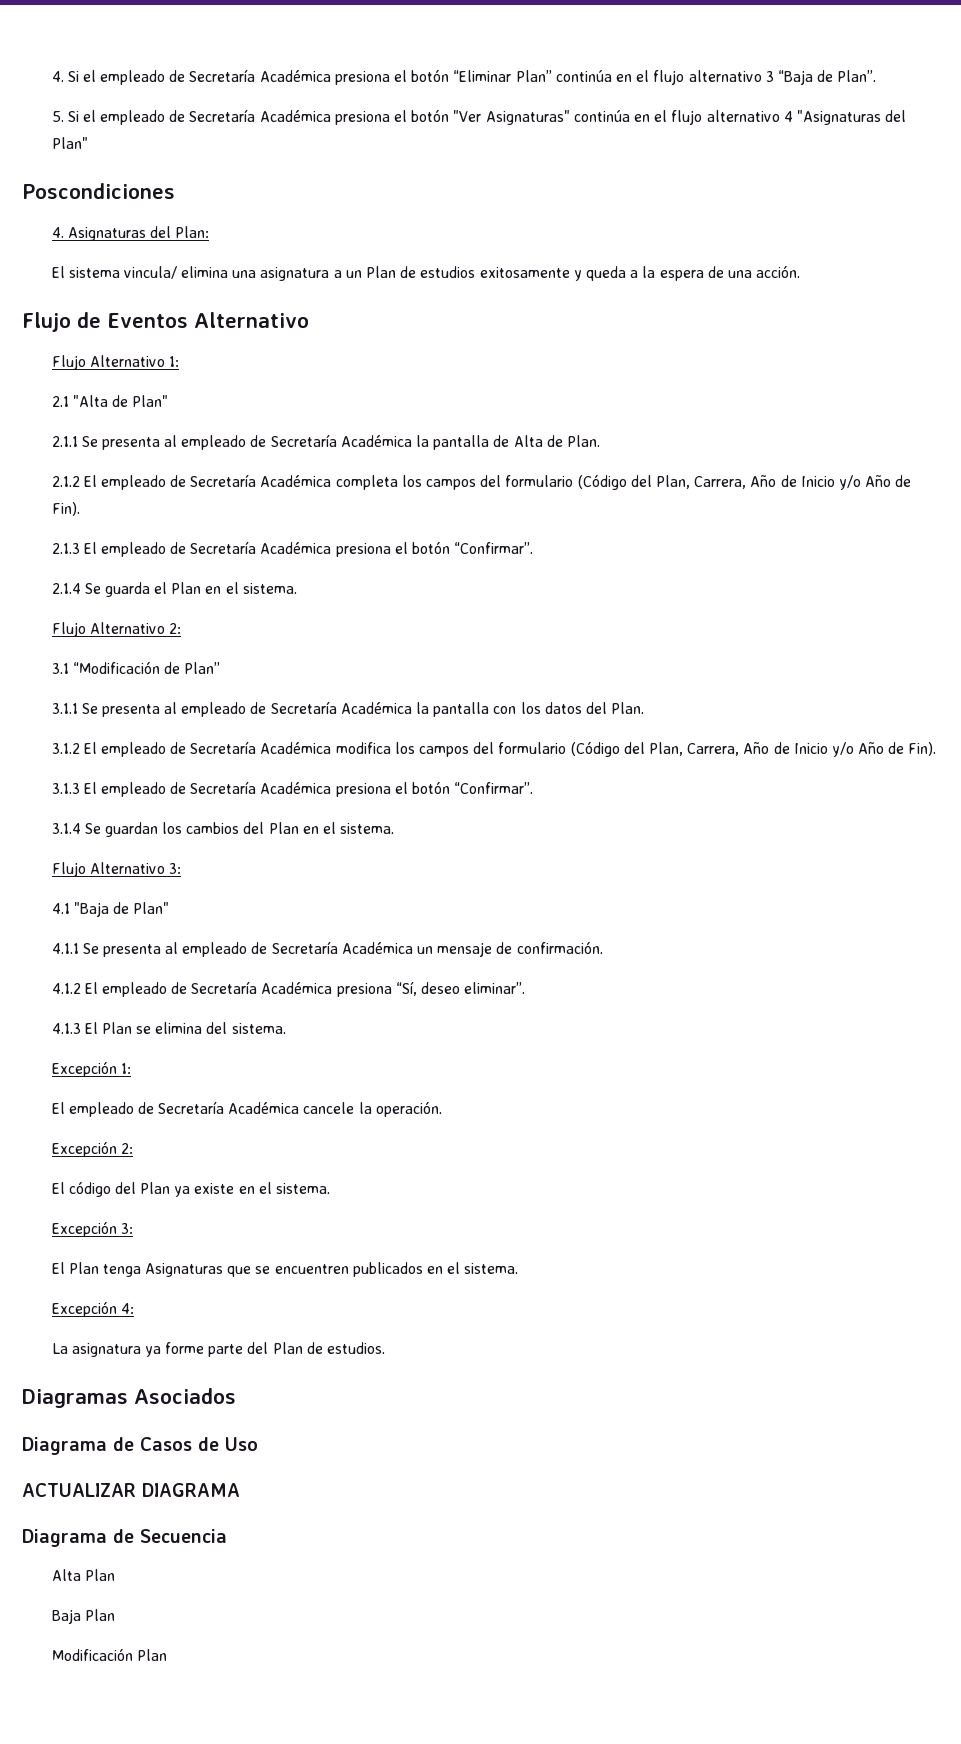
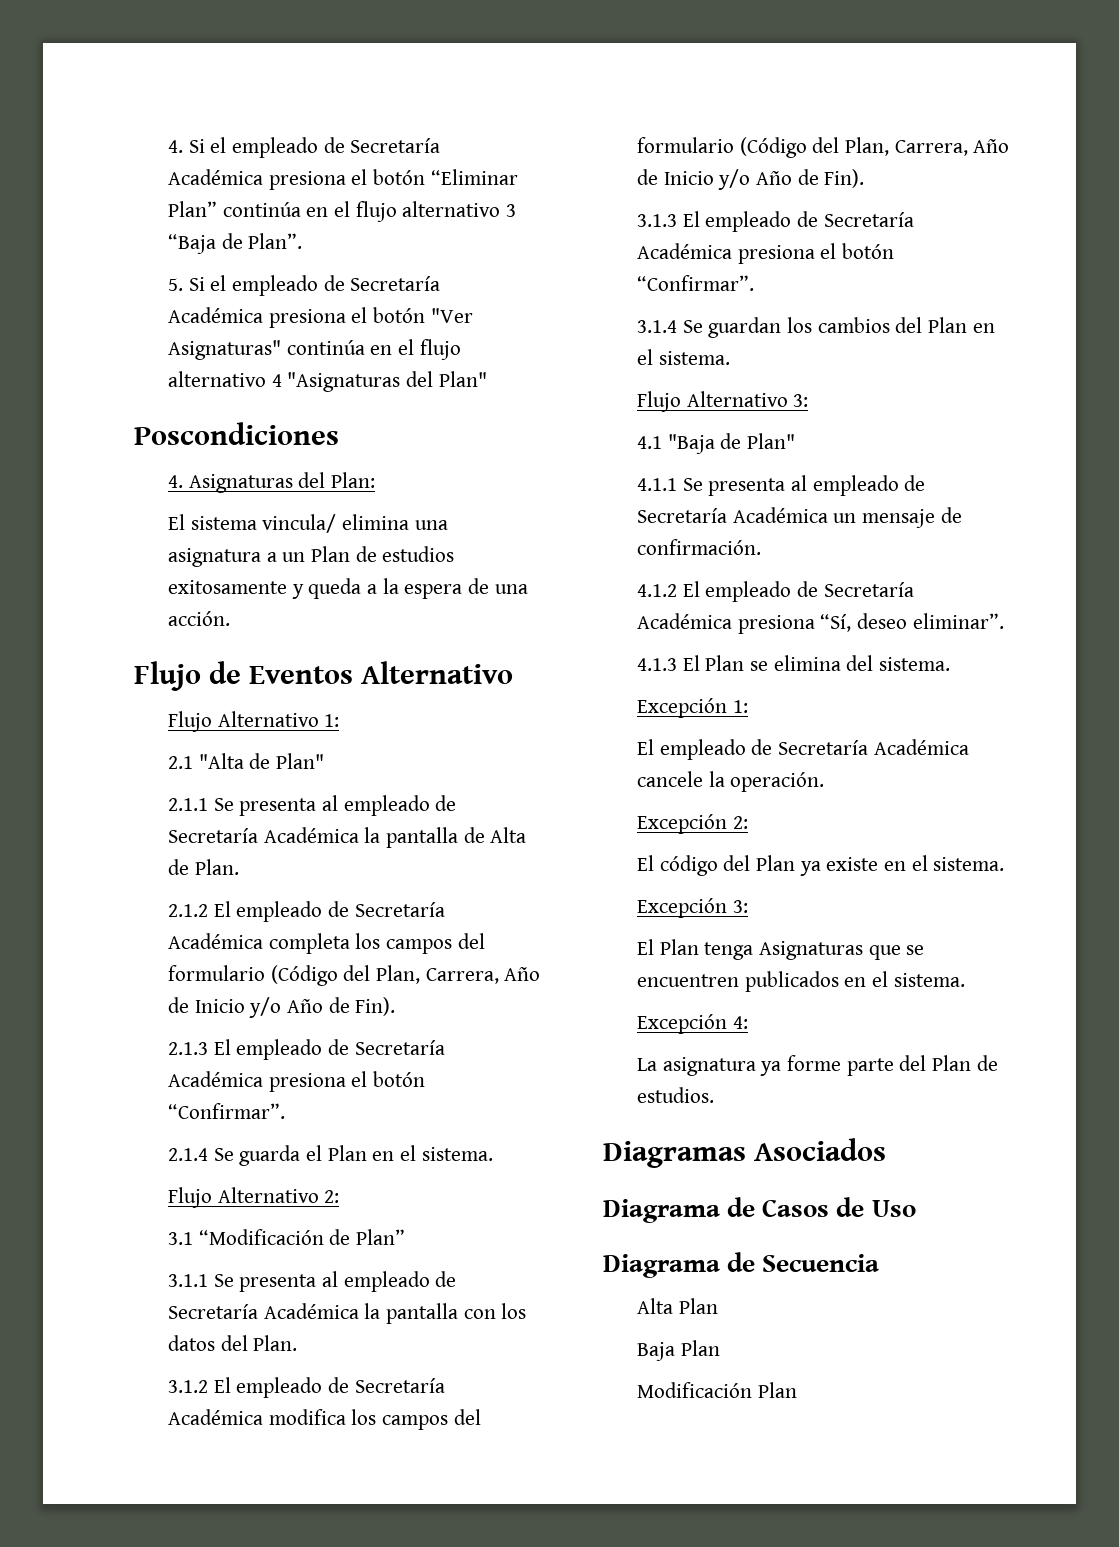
[22,1483,240,1497] // ACTUALIZAR DIAGRAMA -> (916, 1208) none

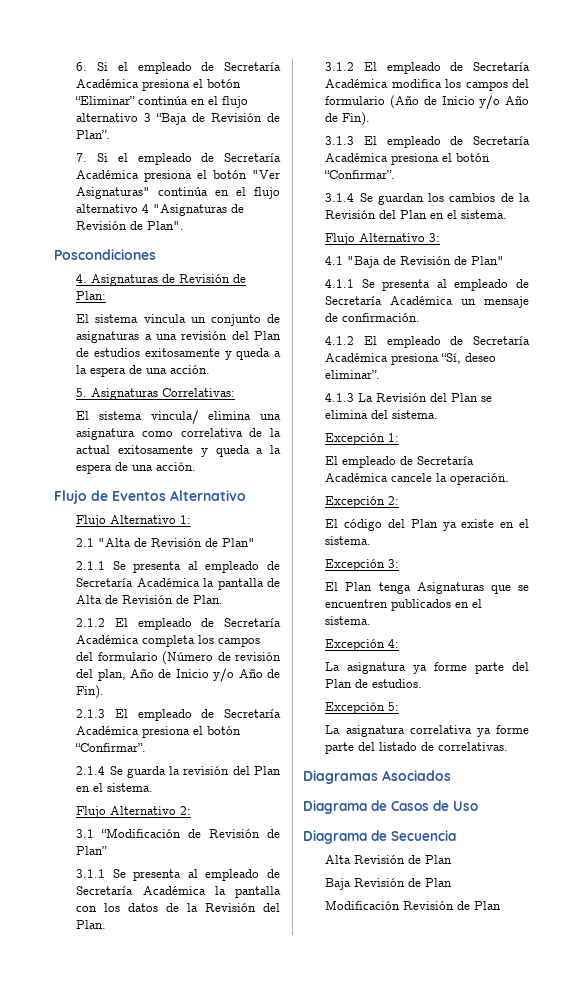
[168,137,441,158] [168,169,518,190] [168,201,218,217] 4. Si el empleado de Secretaría Académica presiona el botón “Eliminar Plan” -> [76,62,281,74] [76,79,242,91] [75,96,136,105] 6. Si el empleado de Secretaría Académica presiona el botón “Eliminar”
[248,233,303,249] [168,278,184,291] Plan”. // 5. -> [211,113,280,122] [76,130,111,139] [76,153,88,162] Revisión de Plan”. // 7.
[406,371,487,387] del Plan" -> [231,204,245,213] [76,221,185,230] de Revisión de Plan".
[298,472,376,488] del Plan: -> [162,274,247,283] [76,291,107,300] [76,314,280,326] [76,331,281,343] [76,348,281,360] [76,365,211,377] [76,388,236,400] de Revisión de Plan: // El sistema vincula un conjunto de asignaturas a una revisión del Plan de estudios exitosamente y queda a la espera de una acción. // 5. Asignaturas Correlativas:
[266,546,455,562] a un Plan de estudios -> [142,428,281,437] [76,445,111,454] como correlativa de la actual
(271, 761) none -> [151,538,219,547] Revisión de
(190, 867) none -> [122,595,190,604] Revisión de
[270,965,499,986] (Código del Plan, Carrera, -> [162,651,281,665] [76,669,126,681] (Número de revisión del plan,
[306,1145,323,1161] el -> [169,766,250,775] la revisión del
(351, 1237) none -> [209,829,280,838] Revisión de
(216, 1343) none -> [166,903,257,912] de la Revisión
[739,137,1010,158] (Código del Plan, Carrera, Año -> [390,95,420,109] (Año
(890, 325) none -> [500,193,530,202] [325,210,377,219] de la Revisión
(742, 441) none -> [400,256,468,265] Revisión de
[682,655,700,671] El -> [358,393,448,402] La Revisión del
(715, 1095) none -> [325,702,400,714] [325,725,529,737] [325,742,509,754] // Excepción 5: // La asignatura correlativa ya forme parte del listado de correlativas.
(674, 1306) none -> [354,855,422,864] Revisión de
(676, 1351) none -> [354,878,422,887] Revisión de
(753, 1390) none -> [403,901,471,910] Revisión de

